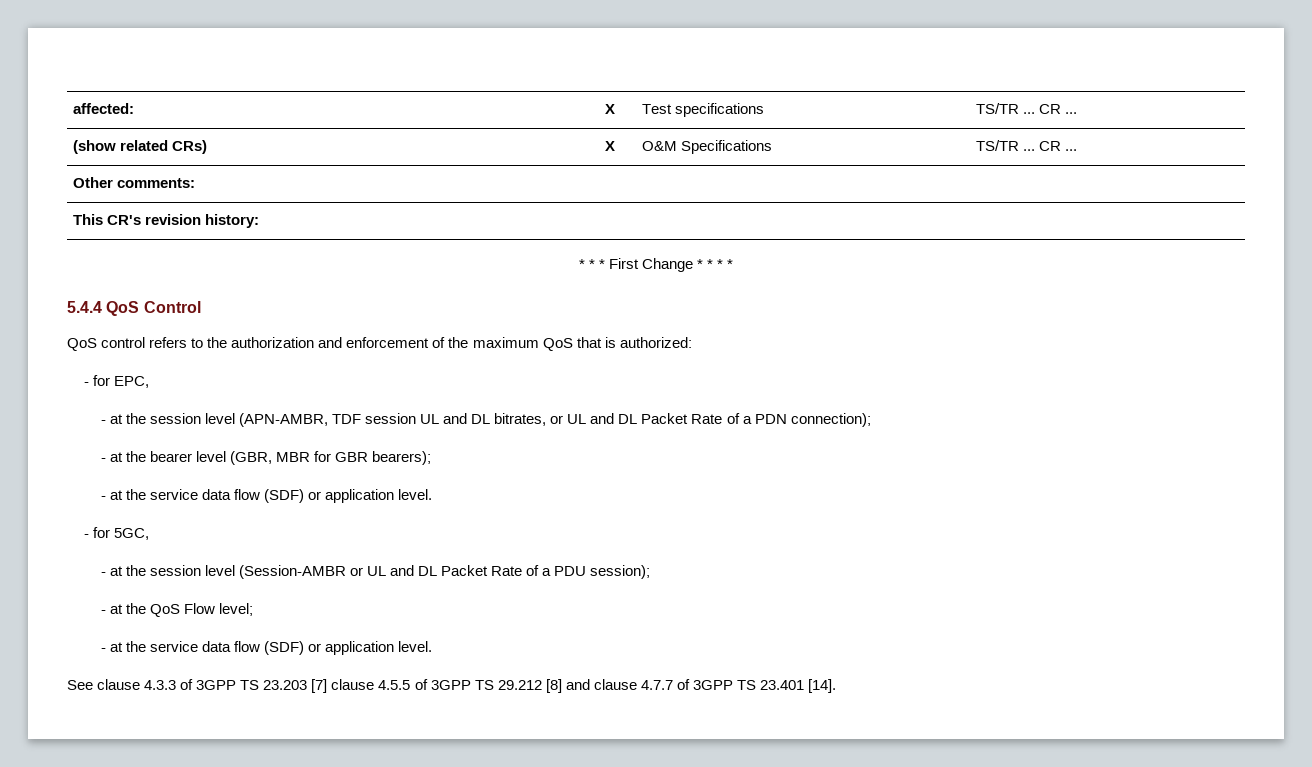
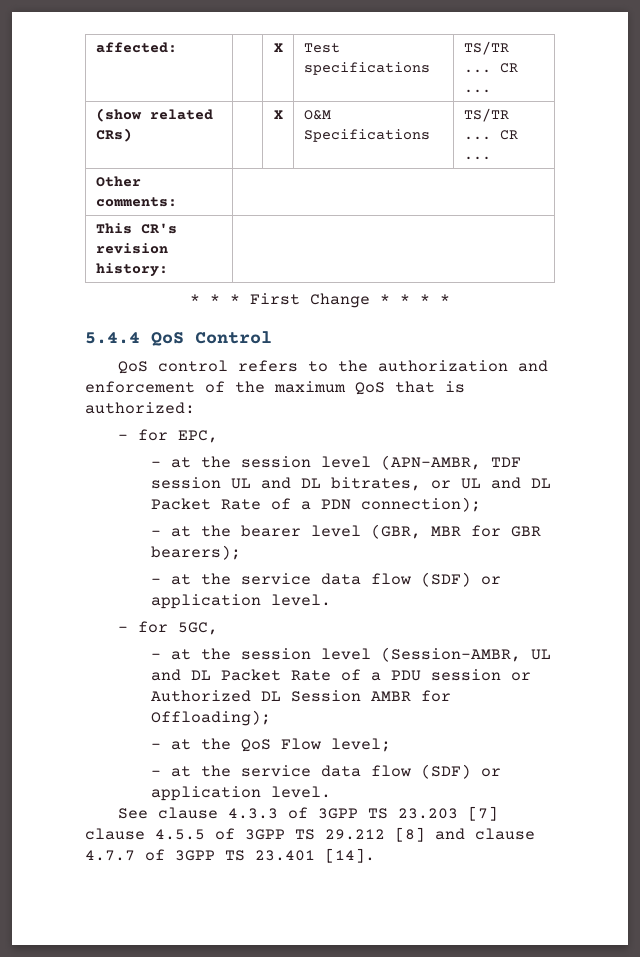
[238,565,363,579] (Session-AMBR or -> [380,647,521,662] (Session-AMBR,
[590,565,651,579] session); -> [430,669,531,681] [150,690,451,702] [150,710,271,726] session or Authorized DL Session AMBR for Offloading);

